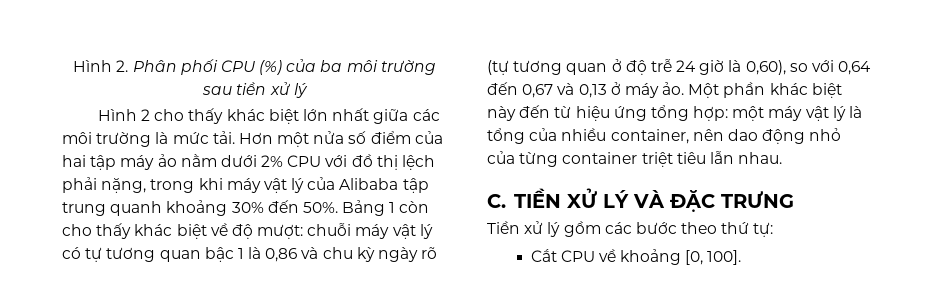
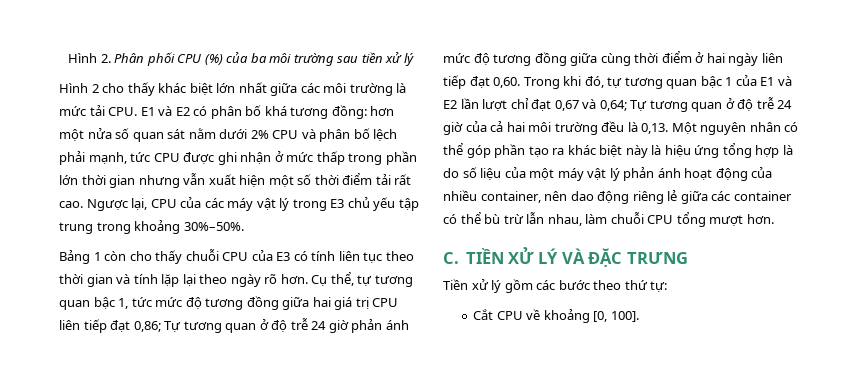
[212,131,443,147] [62,154,436,170] [62,177,429,193] [62,200,338,216] tải. Hơn một nửa số điểm của hai tập máy ảo nằm dưới 2% CPU với đồ thị lệch phải nặng, trong khi máy vật lý của Alibaba tập trung quanh khoảng 30% đến 50%. -> [89,105,395,119] [59,128,398,142] [59,151,417,165] [59,173,412,188] [59,197,419,211] [59,220,244,234] tải CPU. E1 và E2 có phân bố khá tương đồng: hơn một nửa số quan sát nằm dưới 2% CPU và phân bố lệch phải mạnh, tức CPU được ghi nhận ở mức thấp trong phần lớn thời gian nhưng vẫn xuất hiện một số thời điểm tải rất cao. Ngược lại, CPU của các máy vật lý trong E3 chủ yếu tập trung trong khoảng 30%–50%. //
[134,223,433,239] [62,247,438,262] [487,59,872,75] [487,82,766,98] khác biệt về độ mượt: chuỗi máy vật lý có tự tương quan bậc 1 là 0,86 và chu kỳ ngày rõ (tự tương quan ở độ trễ 24 giờ là 0,60), so với 0,64 đến 0,67 và 0,13 ở máy ảo. Một phần -> [185,249,414,263] [59,272,413,287] [59,296,399,310] [59,318,409,333] [443,51,783,66] [443,75,792,89] [443,97,793,112] [443,121,799,135] [443,143,565,158] chuỗi CPU của E3 có tính liên tục theo thời gian và tính lặp lại theo ngày rõ hơn. Cụ thể, tự tương quan bậc 1, tức mức độ tương đồng giữa hai giá trị CPU liên tiếp đạt 0,86; Tự tương quan ở độ trễ 24 giờ phản ánh mức độ tương đồng giữa cùng thời điểm ở hai ngày liên tiếp đạt 0,60. Trong khi đó, tự tương quan bậc 1 của E1 và E2 lần lượt chỉ đạt 0,67 và 0,64; Tự tương quan ở độ trễ 24 giờ của cả hai môi trường đều là 0,13. Một nguyên nhân có thể góp phần tạo ra
[519,105,572,118] đến từ -> [651,145,662,155] là
[693,106,863,121] [487,128,525,144] hợp: một máy vật lý là tổng -> [755,145,793,158] [443,167,748,181] hợp là do số liệu của một máy vật lý phản ánh hoạt động
[809,128,842,141] [487,151,783,167] nhỏ của từng container triệt tiêu lẫn nhau. -> [632,190,792,204] [443,212,774,227] riêng lẻ giữa các container có thể bù trừ lẫn nhau, làm chuỗi CPU tổng mượt hơn.

